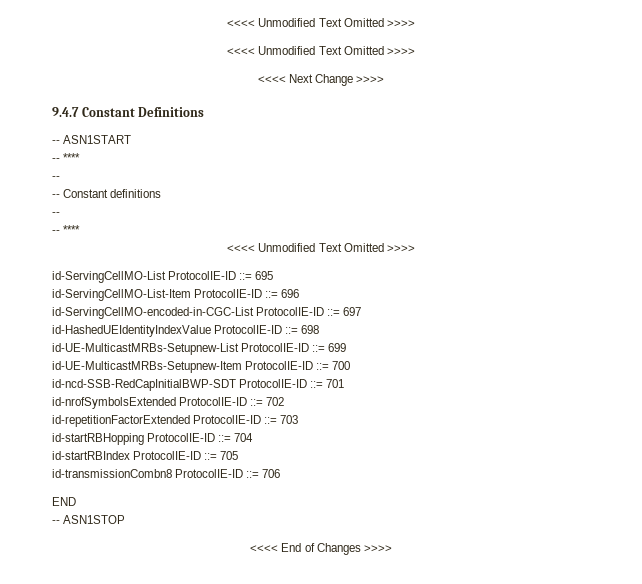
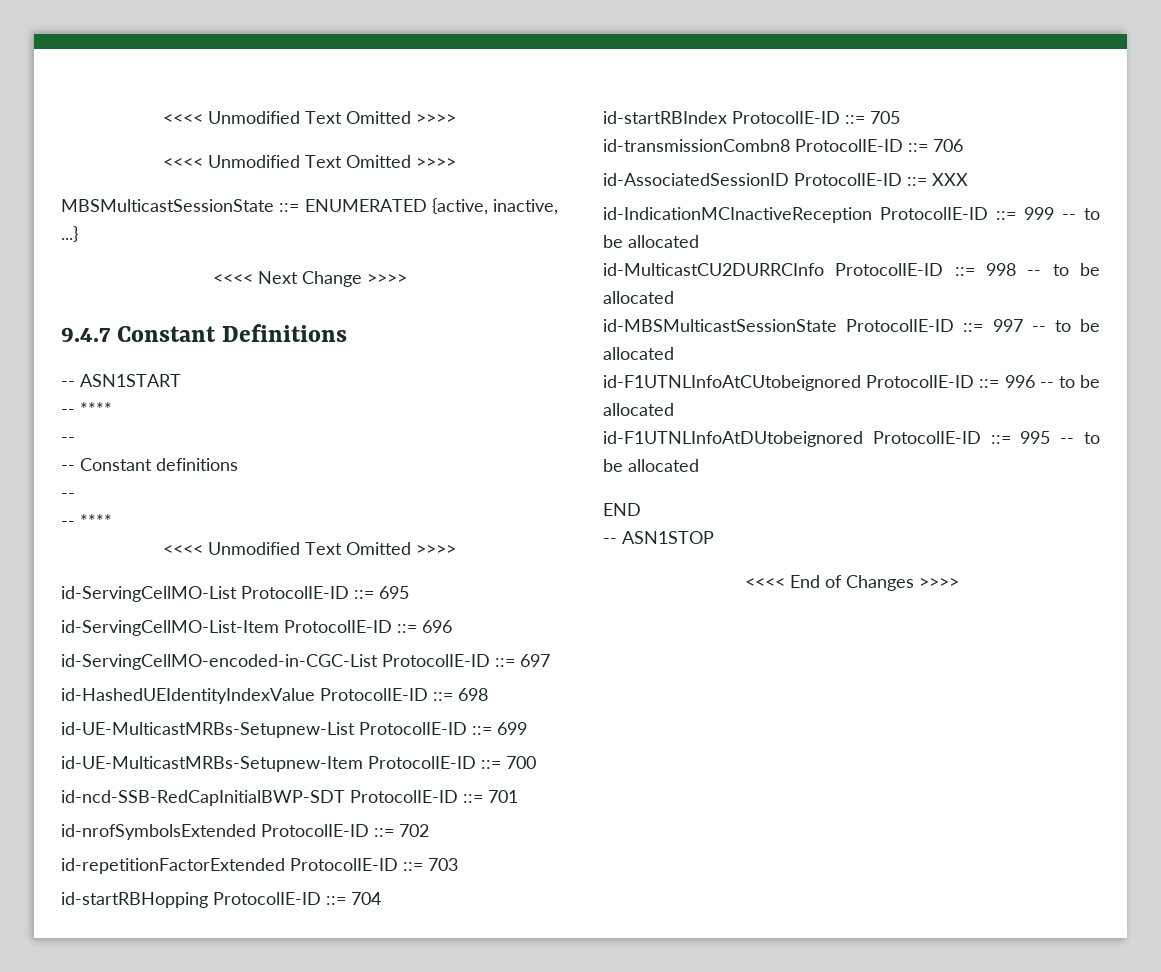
(415, 51) none -> [61,198,558,215] [61,226,78,242] // MBSMulticastSessionState ::= ENUMERATED {active, inactive, ...}
(281, 473) none -> [603,173,968,186] [603,207,1100,223] [603,235,699,248] [603,263,1100,276] [603,291,674,304] [603,319,1100,332] [603,347,674,360] [603,375,1100,391] [603,403,674,416] [603,431,1100,447] [603,459,699,472] // id-AssociatedSessionID ProtocolIE-ID ::= XXX // id-IndicationMCInactiveReception ProtocolIE-ID ::= 999 -- to be allocated // id-MulticastCU2DURRCInfo ProtocolIE-ID ::= 998 -- to be allocated // id-MBSMulticastSessionState ProtocolIE-ID ::= 997 -- to be allocated // id-F1UTNLInfoAtCUtobeignored ProtocolIE-ID ::= 996 -- to be allocated // id-F1UTNLInfoAtDUtobeignored ProtocolIE-ID ::= 995 -- to be allocated

